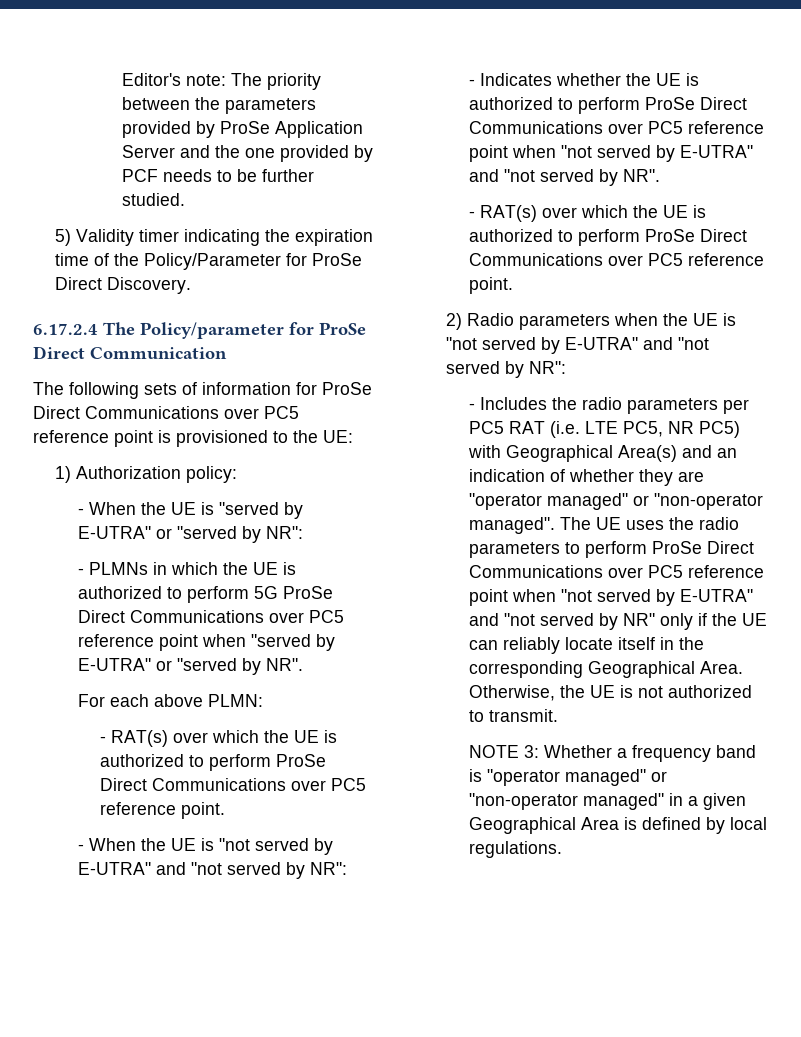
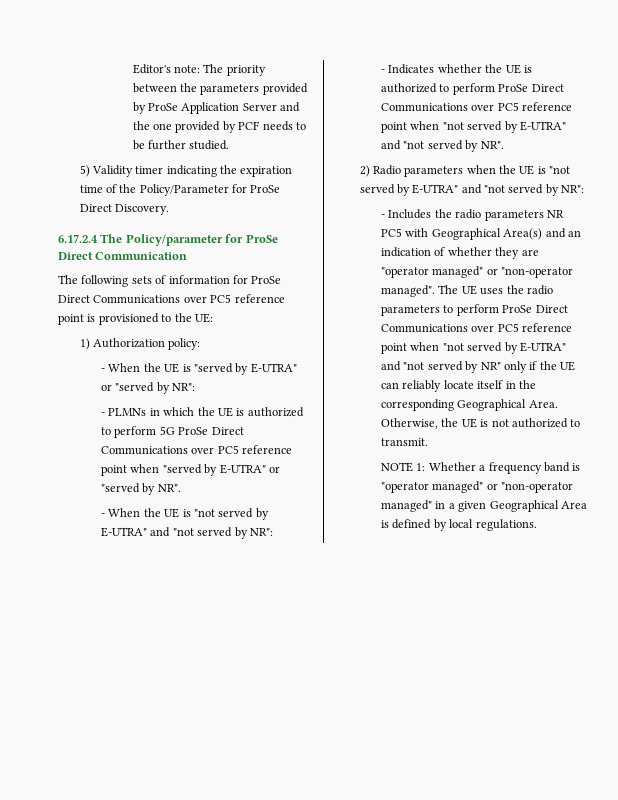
[77,694,263,707] [99,730,337,747] [99,754,326,771] [99,778,366,791] [99,802,225,819] // For each above PLMN: // - RAT(s) over which the UE is authorized to perform ProSe Direct Communications over PC5 reference point. -> (181, 488) none
[468,205,706,222] [468,229,747,246] [468,253,764,266] [468,277,513,294] // - RAT(s) over which the UE is authorized to perform ProSe Direct Communications over PC5 reference point. -> (504, 145) none
[722,399,749,414] [468,421,740,438] per PC5 RAT (i.e. LTE PC5, NR PC5) -> [546,210,564,218] [381,228,403,237] NR PC5
[523,745,539,758] 3: -> [416,463,426,471] 1:

